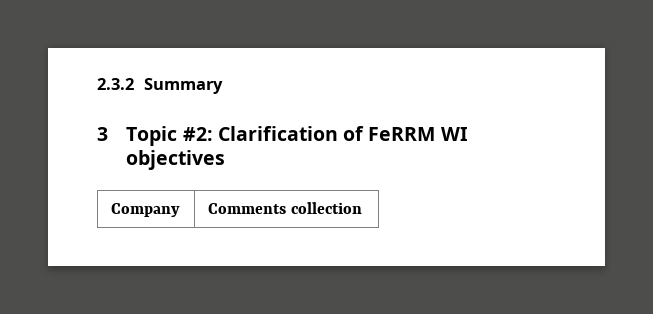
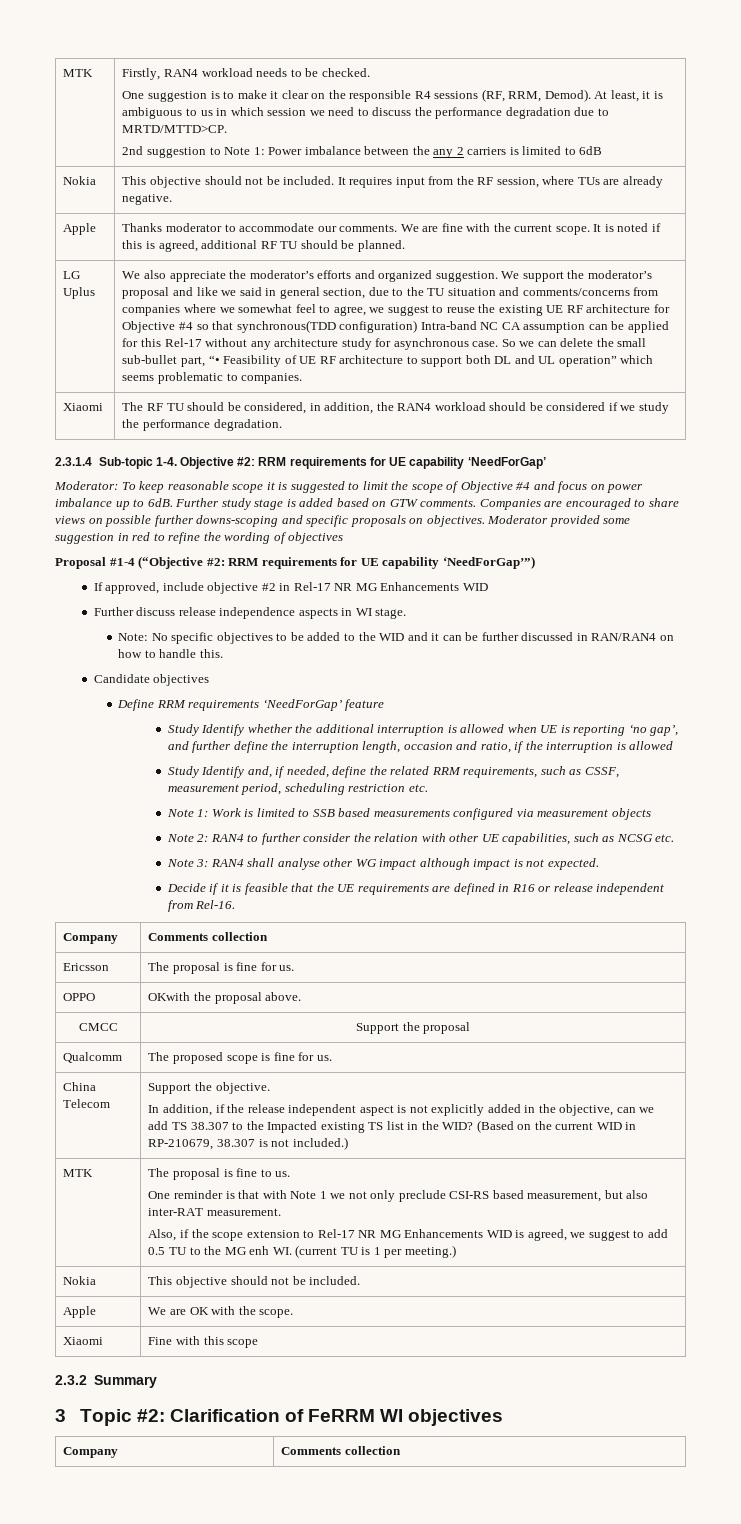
(97, 84) none -> [63,69,94,77] [122,68,370,80] [122,89,663,102] [122,107,609,119] [122,125,228,133] [122,146,603,158] [63,176,97,185] [122,176,663,188] [122,194,173,205] [63,223,97,235] [122,223,661,235] [122,240,405,252] [63,271,81,279] [63,287,96,299] [122,270,652,282] [122,287,659,299] [122,304,670,316] [122,320,669,333] [122,338,647,350] [122,355,654,367] [122,372,303,384] [63,403,104,411] [122,402,669,414] [122,419,282,431] [55,457,546,469] [54,481,644,493] [55,498,679,510] [55,515,631,527] [55,532,344,544] [55,556,535,569] [93,582,488,594] [93,607,407,619] [118,632,674,644] [118,649,223,658] [93,674,210,686] [117,699,385,711] [167,724,679,736] [167,741,674,753] [167,766,619,778] [167,783,428,795] [166,808,651,820] [166,833,675,845] [166,858,599,870] [166,883,665,895] [167,900,236,912] [63,933,119,944] [148,932,268,941] [63,963,110,971] [148,962,295,974] [63,993,96,1001] [148,992,302,1004] [78,1023,118,1031] [355,1022,471,1034] [63,1052,123,1063] [148,1052,332,1064] [63,1082,97,1091] [63,1099,111,1108] [148,1082,270,1094] [148,1104,655,1116] [148,1120,637,1133] [148,1137,348,1150] [63,1169,94,1177] [148,1168,291,1180] [148,1190,649,1202] [148,1208,281,1216] [148,1229,668,1241] [148,1245,456,1258] [63,1276,97,1285] [148,1276,361,1288] [63,1306,97,1318] [148,1306,294,1318] [63,1337,104,1345] [148,1336,259,1348] MTK | Firstly, RAN4 workload needs to be checked. // One suggestion is to make it clear on the responsible R4 sessions (RF, RRM, Demod). At least, it is ambiguous to us in which session we need to discuss the performance degradation due to MRTD/MTTD>CP. // 2nd suggestion to Note 1: Power imbalance between the any 2 carriers is limited to 6dB // Nokia | This objective should not be included. It requires input from the RF session, where TUs are already negative. // Apple | Thanks moderator to accommodate our comments. We are fine with the current scope. It is noted if this is agreed, additional RF TU should be planned. // LG Uplus | We also appreciate the moderator’s efforts and organized suggestion. We support the moderator’s proposal and like we said in general section, due to the TU situation and comments/concerns from companies where we somewhat feel to agree, we suggest to reuse the existing UE RF architecture for Objective #4 so that synchronous(TDD configuration) Intra-band NC CA assumption can be applied for this Rel-17 without any architecture study for asynchronous case. So we can delete the small sub-bullet part, “• Feasibility of UE RF architecture to support both DL and UL operation” which seems problematic to companies. // Xiaomi | The RF TU should be considered, in addition, the RAN4 workload should be considered if we study the performance degradation. // 2.3.1.4 Sub-topic 1-4. Objective #2: RRM requirements for UE capability ‘NeedForGap’ // Moderator: To keep reasonable scope it is suggested to limit the scope of Objective #4 and focus on power imbalance up to 6dB. Further study stage is added based on GTW comments. Companies are encouraged to share views on possible further downs-scoping and specific proposals on objectives. Moderator provided some suggestion in red to refine the wording of objectives // Proposal #1-4 (“Objective #2: RRM requirements for UE capability ‘NeedForGap’”) // If approved, include objective #2 in Rel-17 NR MG Enhancements WID // Further discuss release independence aspects in WI stage. // Note: No specific objectives to be added to the WID and it can be further discussed in RAN/RAN4 on how to handle this. // Candidate objectives // Define RRM requirements ‘NeedForGap’ feature // Study Identify whether the additional interruption is allowed when UE is reporting ‘no gap’, and further define the interruption length, occasion and ratio, if the interruption is allowed // Study Identify and, if needed, define the related RRM requirements, such as CSSF, measurement period, scheduling restriction etc. // Note 1: Work is limited to SSB based measurements configured via measurement objects // Note 2: RAN4 to further consider the relation with other UE capabilities, such as NCSG etc. // Note 3: RAN4 shall analyse other WG impact although impact is not expected. // Decide if it is feasible that the UE requirements are defined in R16 or release independent from Rel-16. // Company | Comments collection // Ericsson | The proposal is fine for us. // OPPO | OKwith the proposal above. // CMCC | Support the proposal // Qualcomm | The proposed scope is fine for us. // China Telecom | Support the objective. // In addition, if the release independent aspect is not explicitly added in the objective, can we add TS 38.307 to the Impacted existing TS list in the WID? (Based on the current WID in RP-210679, 38.307 is not included.) // MTK | The proposal is fine to us. // One reminder is that with Note 1 we not only preclude CSI-RS based measurement, but also inter-RAT measurement. // Also, if the scope extension to Rel-17 NR MG Enhancements WID is agreed, we suggest to add 0.5 TU to the MG enh WI. (current TU is 1 per meeting.) // Nokia | This objective should not be included. // Apple | We are OK with the scope. // Xiaomi | Fine with this scope //

